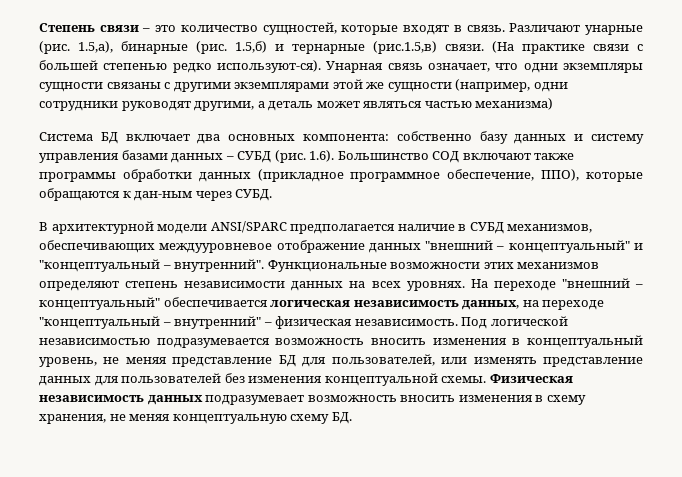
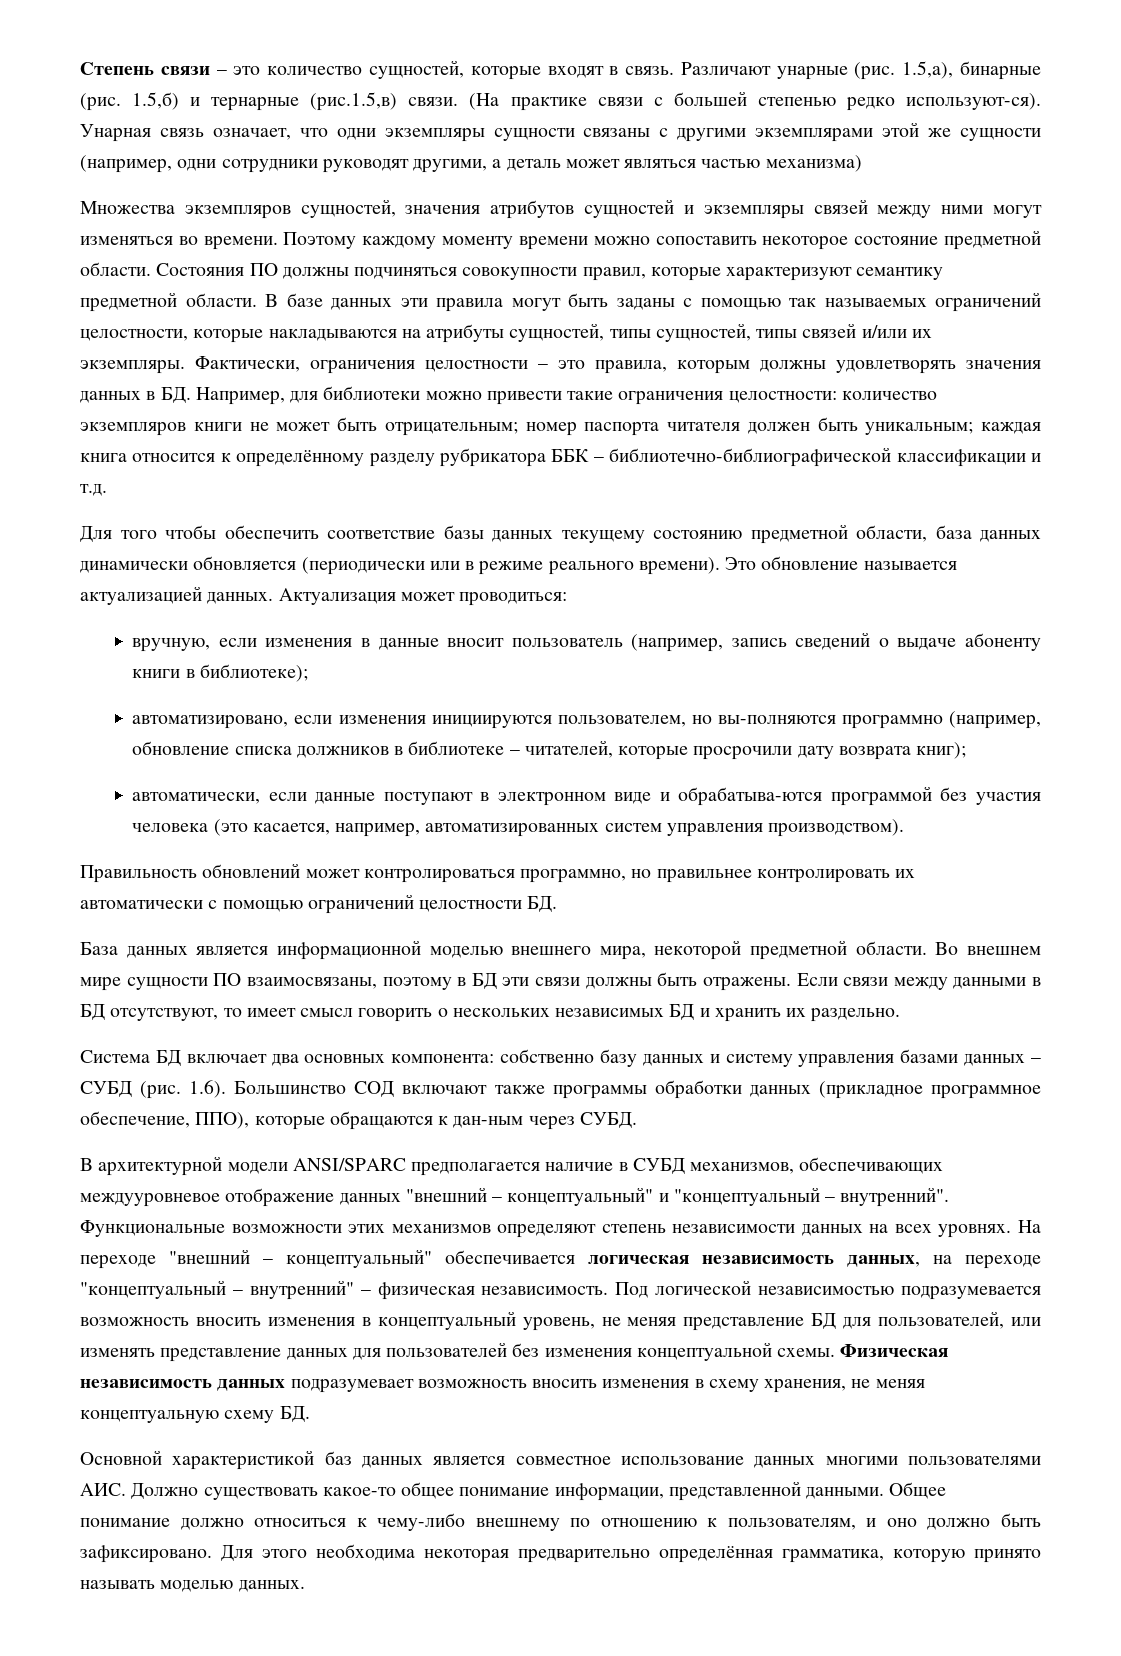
(554, 104) none -> [80,199,1043,219] [80,230,1042,250] [80,262,944,281] [80,292,1041,312] [80,323,932,343] [80,356,1041,374] [80,386,937,405] [80,417,1041,436] [80,447,1041,467] [80,484,107,496] [80,524,1041,544] [80,556,957,575] [80,586,568,606] [132,632,1041,652] [132,664,308,682] [132,711,1041,729] [132,740,967,760] [132,786,1041,806] [132,819,905,837] [80,863,916,883] [80,894,558,914] [80,940,1041,960] [80,972,1041,991] [80,1004,901,1022] // Множества экземпляров сущностей, значения атрибутов сущностей и экземпляры связей между ними могут изменяться во времени. Поэтому каждому моменту времени можно сопоставить некоторое состояние предметной области. Состояния ПО должны подчиняться совокупности правил, которые характеризуют семантику предметной области. В базе данных эти правила могут быть заданы с помощью так называемых ограничений целостности, которые накладываются на атрибуты сущностей, типы сущностей, типы связей и/или их экземпляры. Фактически, ограничения целостности – это правила, которым должны удовлетворять значения данных в БД. Например, для библиотеки можно привести такие ограничения целостности: количество экземпляров книги не может быть отрицательным; номер паспорта читателя должен быть уникальным; каждая книга относится к определённому разделу рубрикатора ББК – библиотечно-библиографической классификации и т.д. // Для того чтобы обеспечить соответствие базы данных текущему состоянию предметной области, база данных динамически обновляется (периодически или в режиме реального времени). Это обновление называется актуализацией данных. Актуализация может проводиться: // вручную, если изменения в данные вносит пользователь (например, запись сведений о выдаче абоненту книги в библиотеке); // автоматизировано, если изменения инициируются пользователем, но вы-полняются программно (например, обновление списка должников в библиотеке – читателей, которые просрочили дату возврата книг); // автоматически, если данные поступают в электронном виде и обрабатыва-ются программой без участия человека (это касается, например, автоматизированных систем управления производством). // Правильность обновлений может контролироваться программно, но правильнее контролировать их автоматически с помощью ограничений целостности БД. // База данных является информационной моделью внешнего мира, некоторой предметной области. Во внешнем мире сущности ПО взаимосвязаны, поэтому в БД эти связи должны быть отражены. Если связи между данными в БД отсутствуют, то имеет смысл говорить о нескольких независимых БД и хранить их раздельно.
(352, 418) none -> [80,1450,1041,1470] [80,1481,947,1501] [80,1513,1041,1531] [80,1544,1041,1563] [80,1580,305,1592] // Основной характеристикой баз данных является совместное использование данных многими пользователями АИС. Должно существовать какое-то общее понимание информации, представленной данными. Общее понимание должно относиться к чему-либо внешнему по отношению к пользователям, и оно должно быть зафиксировано. Для этого необходима некоторая предварительно определённая грамматика, которую принято называть моделью данных.

